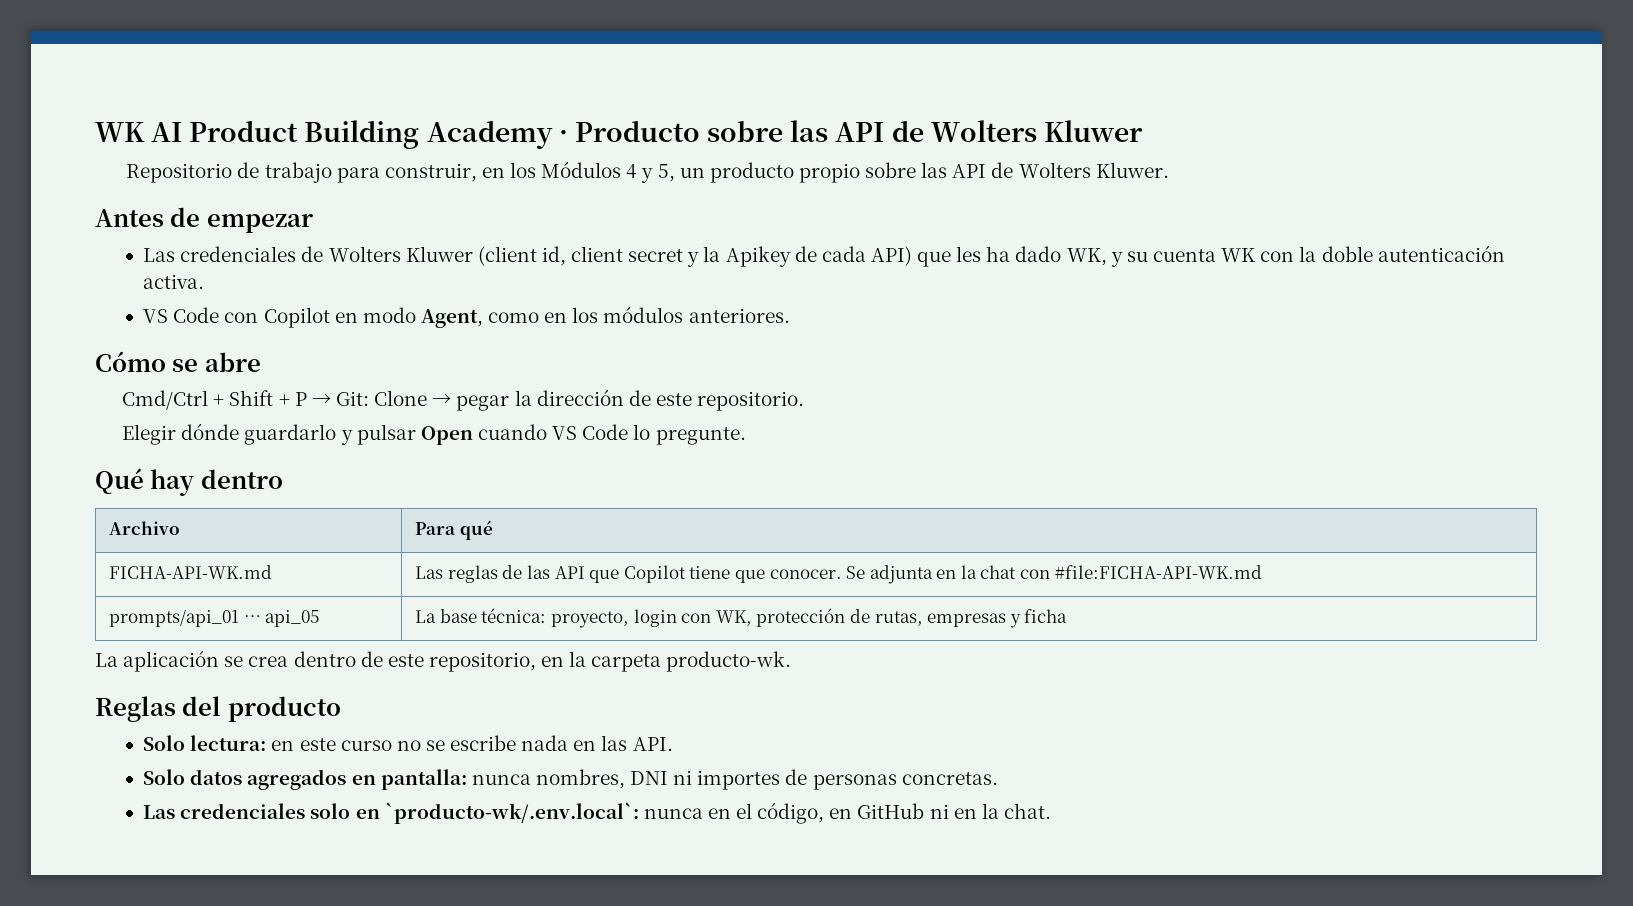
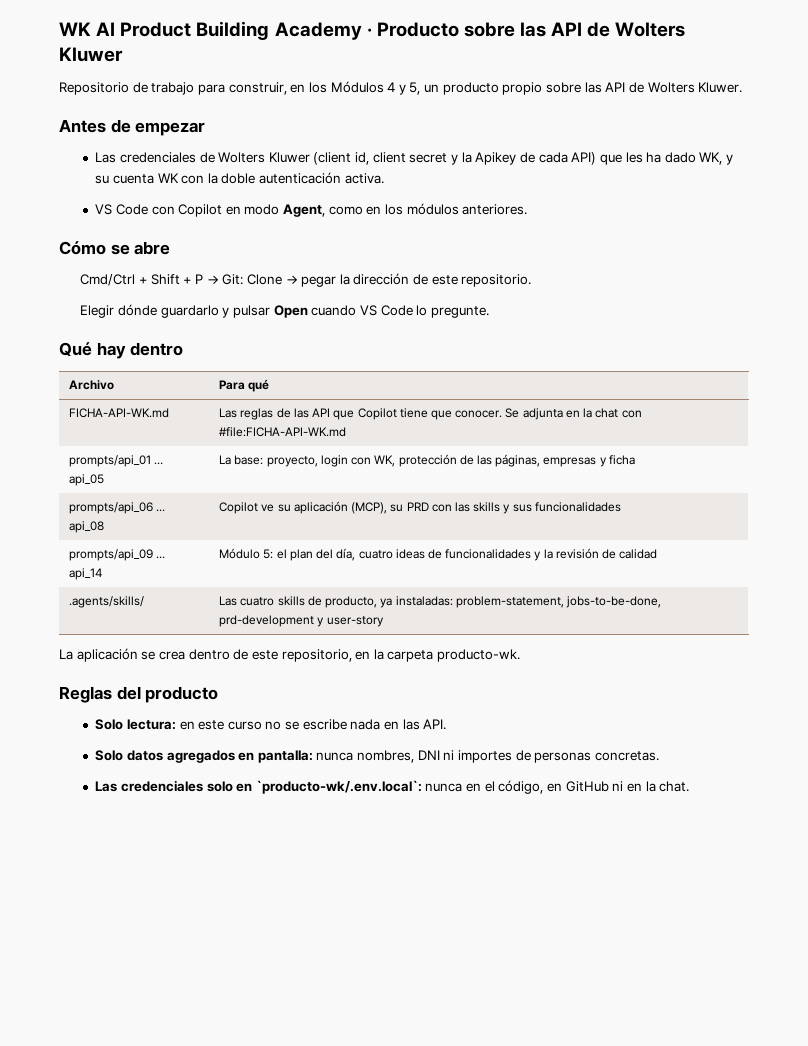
[439,608,547,623] base técnica: -> [234,455,264,465] base:
[874,611,923,626] rutas, -> [477,454,541,467] las páginas,
(1068, 616) none -> [69,502,166,514] [69,521,105,533] [219,501,621,514] [69,549,166,561] [69,568,103,580] [219,548,658,561] [69,596,145,608] [219,596,662,608] [219,615,384,627] // prompts/api_06 … api_08 | Copilot ve su aplicación (MCP), su PRD con las skills y sus funcionalidades // prompts/api_09 … api_14 | Módulo 5: el plan del día, cuatro ideas de funcionalidades y la revisión de calidad // .agents/skills/ | Las cuatro skills de producto, ya instaladas: problem-statement, jobs-to-be-done, prd-development y user-story

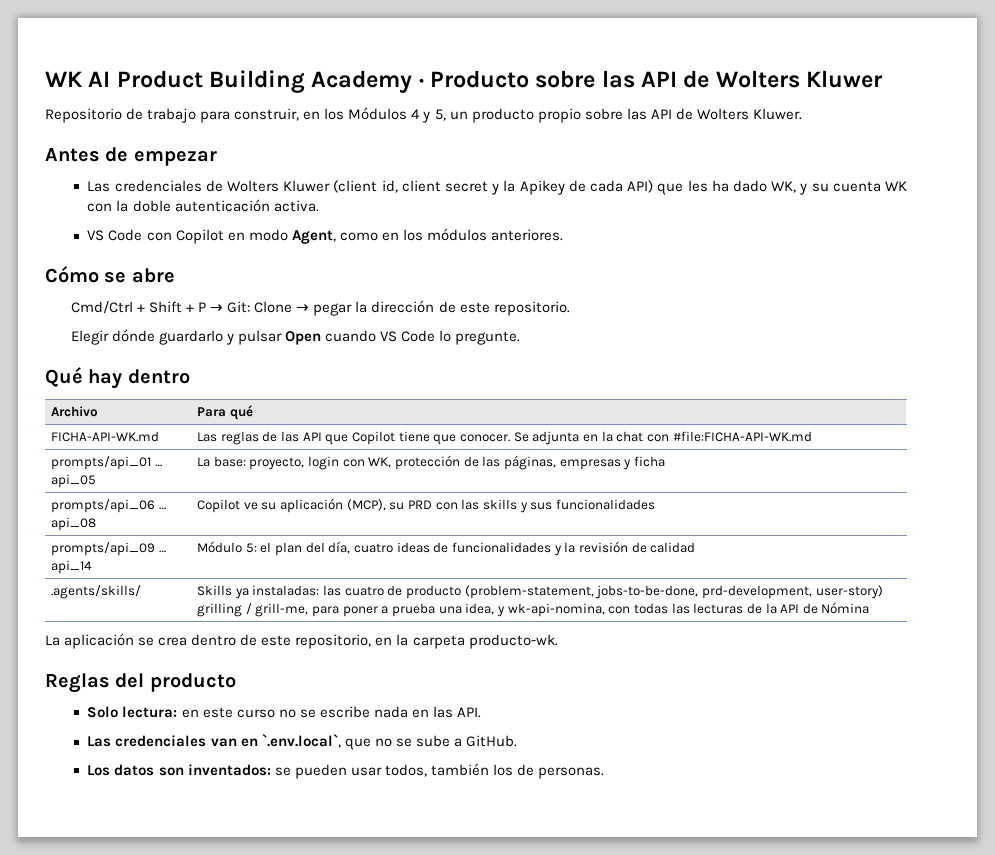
[219,596,662,608] [219,615,384,627] Las cuatro skills de producto, ya instaladas: problem-statement, jobs-to-be-done, prd-development y user-story -> [197,585,883,599] [197,602,870,617] Skills ya instaladas: las cuatro de producto (problem-statement, jobs-to-be-done, prd-development, user-story) grilling / grill-me, para poner a prueba una idea, y wk-api-nomina, con todas las lecturas de la API de Nómina
[95,750,659,763] [95,780,690,794] Solo datos agregados en pantalla: nunca nombres, DNI ni importes de personas concretas. // Las credenciales solo en `producto-wk/.env.local`: nunca en el código, en GitHub ni en la chat. -> [87,734,517,750] [87,763,604,779] Las credenciales van en `.env.local`, que no se sube a GitHub. // Los datos son inventados: se pueden usar todos, también los de personas.

